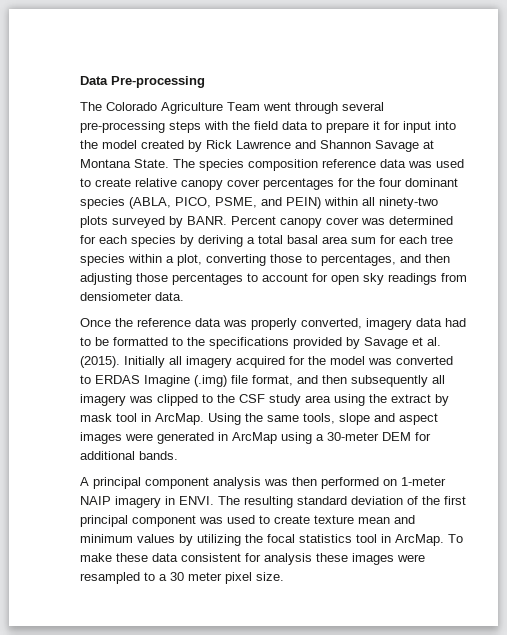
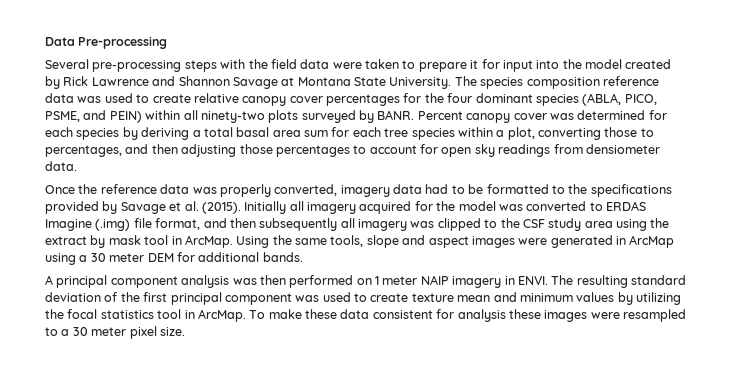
[80,102,384,114] The Colorado Agriculture Team went through several -> [45,59,89,69] Several
(308, 125) none -> [332,59,399,69] were taken
[134,159,169,168] State. -> [354,77,452,89] State University.
[327,432,379,441] 30-meter -> [90,253,145,262] 30 meter
[401,477,446,486] 1-meter -> [375,276,418,285] 1 meter

